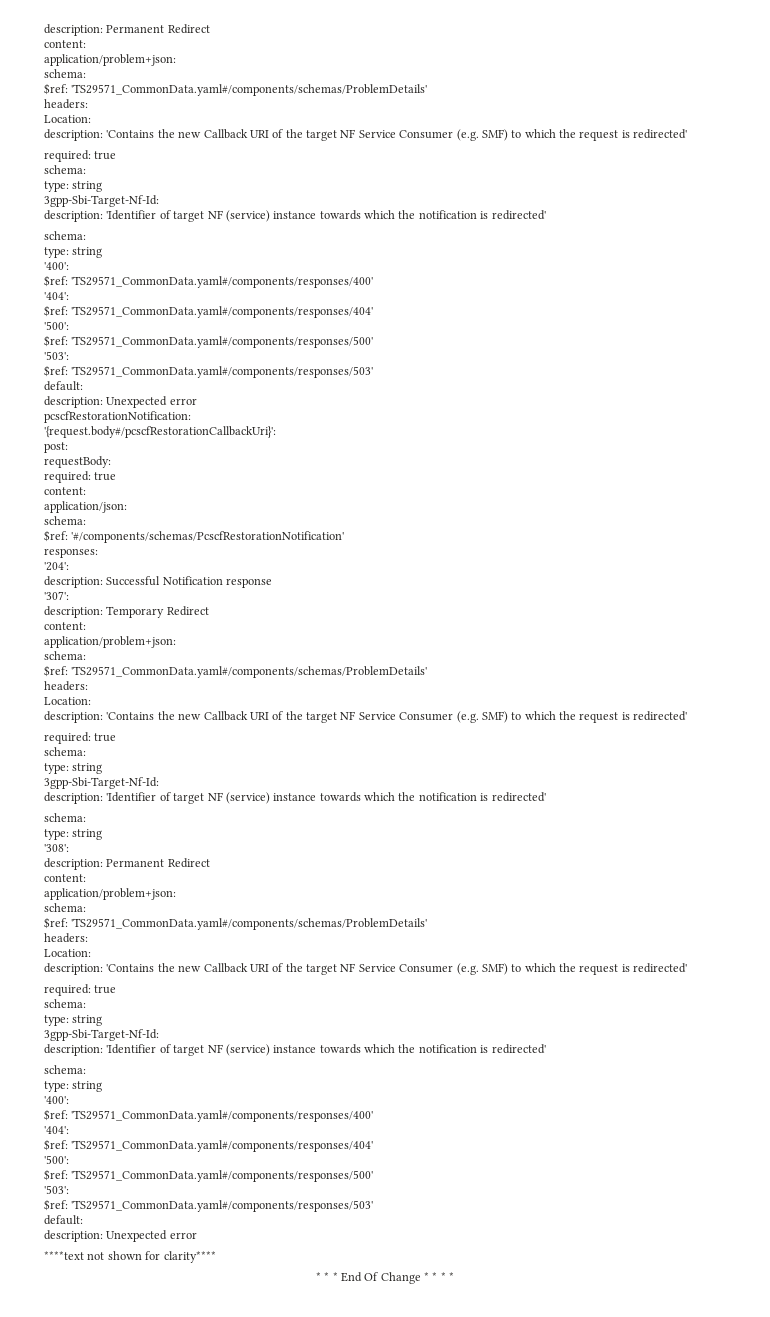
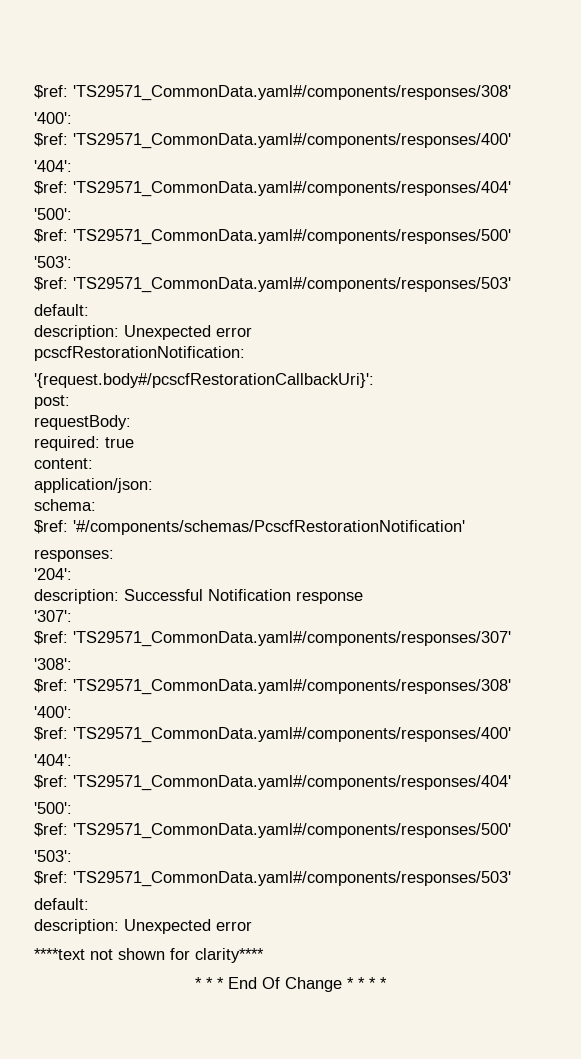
[44,24,210,36] [44,40,86,48] [44,54,176,66] [44,69,86,78] [44,83,428,96] [44,99,88,109] [44,115,91,123] [44,129,688,141] [44,150,117,162] [44,165,86,174] [44,181,103,192] [44,195,159,207] [44,210,546,222] [44,231,86,240] [44,247,103,258] description: Permanent Redirect // content: // application/problem+json: // schema: // $ref: 'TS29571_CommonData.yaml#/components/schemas/ProblemDetails' // headers: // Location: // description: 'Contains the new Callback URI of the target NF Service Consumer (e.g. SMF) to which the request is redirected' // required: true // schema: // type: string // 3gpp-Sbi-Target-Nf-Id: // description: 'Identifier of target NF (service) instance towards which the notification is redirected' // schema: // type: string -> [34,85,511,101] $ref: 'TS29571_CommonData.yaml#/components/responses/308'
[44,606,209,618] [44,622,86,630] [44,636,176,648] [44,651,86,660] [44,665,428,678] [44,681,88,691] [44,697,91,705] [44,711,688,723] [44,732,117,744] [44,747,86,756] [44,763,103,774] [44,777,159,789] [44,792,546,804] [44,813,86,822] [44,829,103,840] [44,844,69,852] [44,858,210,870] [44,874,86,882] [44,888,176,900] [44,903,86,912] [44,917,428,930] [44,933,88,943] [44,949,91,957] [44,963,688,975] [44,984,117,996] [44,999,86,1008] [44,1015,103,1026] [44,1029,159,1041] [44,1044,546,1056] [44,1065,86,1074] [44,1081,103,1092] description: Temporary Redirect // content: // application/problem+json: // schema: // $ref: 'TS29571_CommonData.yaml#/components/schemas/ProblemDetails' // headers: // Location: // description: 'Contains the new Callback URI of the target NF Service Consumer (e.g. SMF) to which the request is redirected' // required: true // schema: // type: string // 3gpp-Sbi-Target-Nf-Id: // description: 'Identifier of target NF (service) instance towards which the notification is redirected' // schema: // type: string // '308': // description: Permanent Redirect // content: // application/problem+json: // schema: // $ref: 'TS29571_CommonData.yaml#/components/schemas/ProblemDetails' // headers: // Location: // description: 'Contains the new Callback URI of the target NF Service Consumer (e.g. SMF) to which the request is redirected' // required: true // schema: // type: string // 3gpp-Sbi-Target-Nf-Id: // description: 'Identifier of target NF (service) instance towards which the notification is redirected' // schema: // type: string -> [34,631,511,647] [34,658,72,670] [34,679,511,695] $ref: 'TS29571_CommonData.yaml#/components/responses/307' // '308': // $ref: 'TS29571_CommonData.yaml#/components/responses/308'

